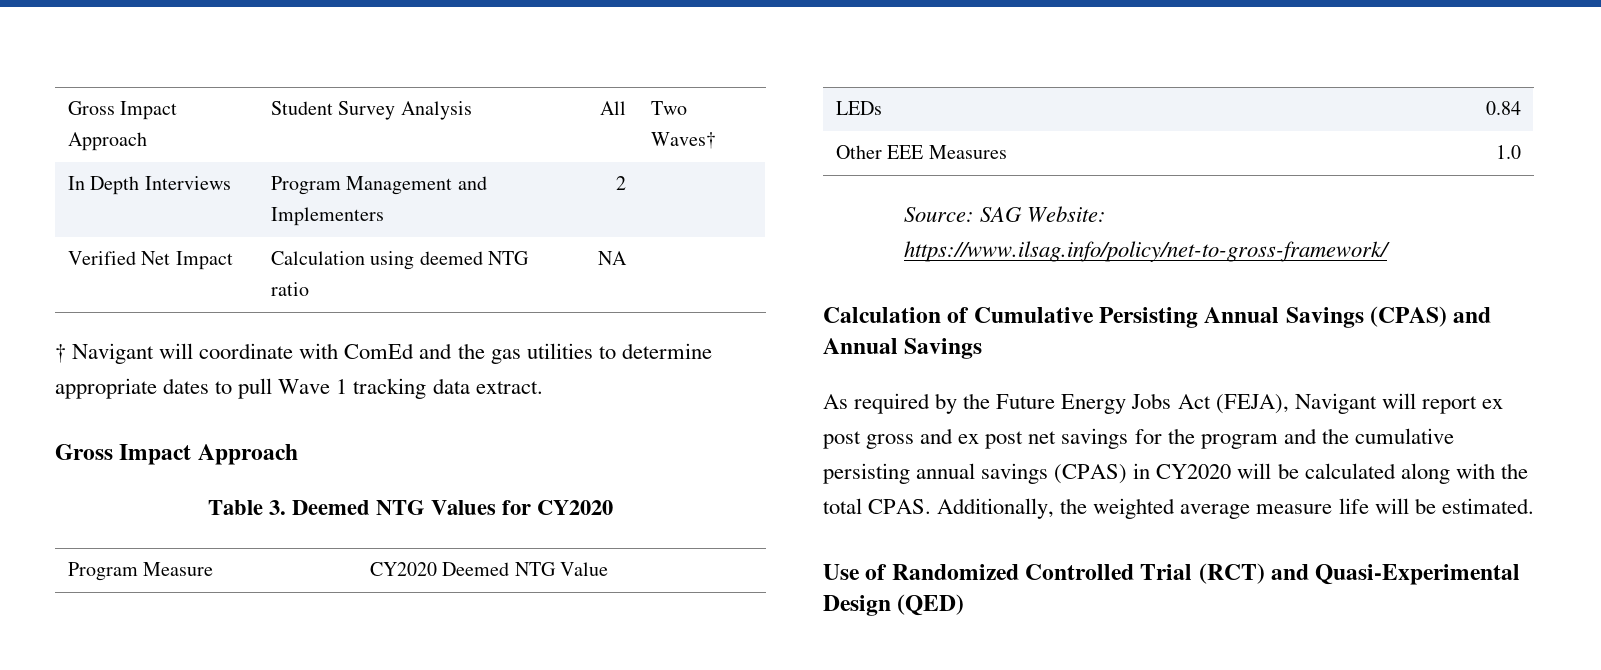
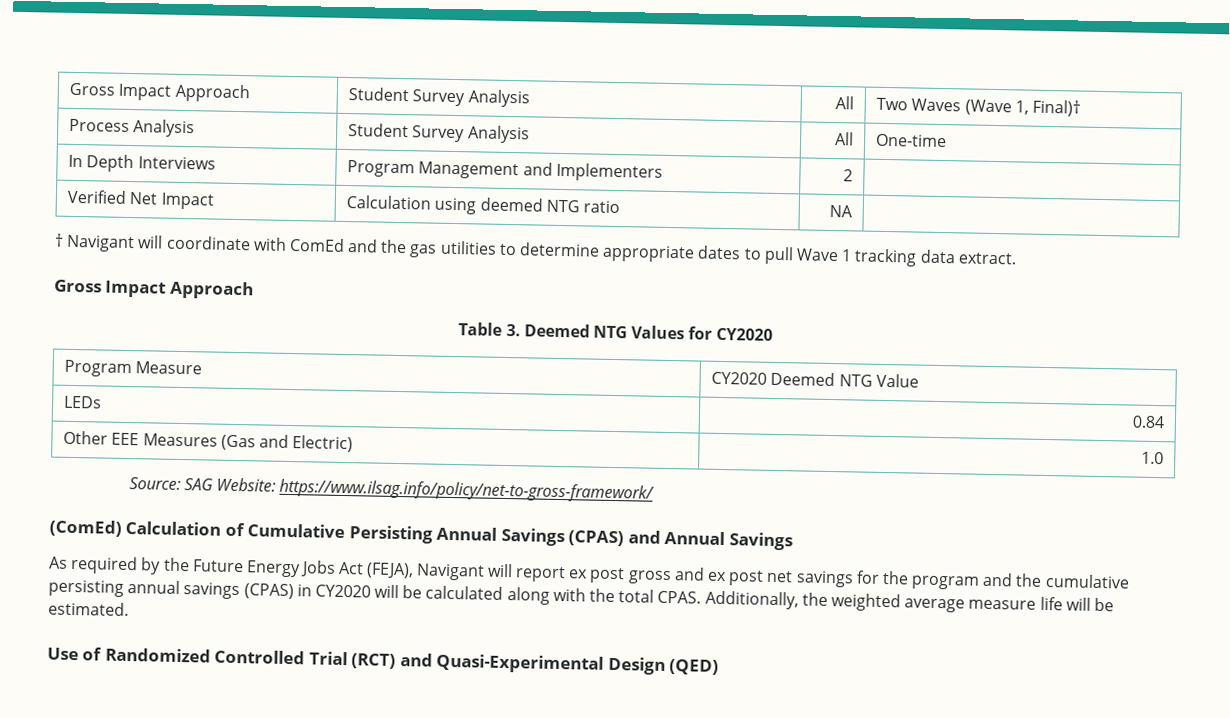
[650,132,716,149] Waves† -> [911,98,1081,117] [69,118,196,138] [348,123,530,144] [833,132,854,146] [875,133,948,148] Waves (Wave 1, Final)† // Process Analysis | Student Survey Analysis | All | One-time
(1007, 152) none -> [220,434,354,453] (Gas and Electric)
(1391, 251) none -> [49,519,122,537] (ComEd)

